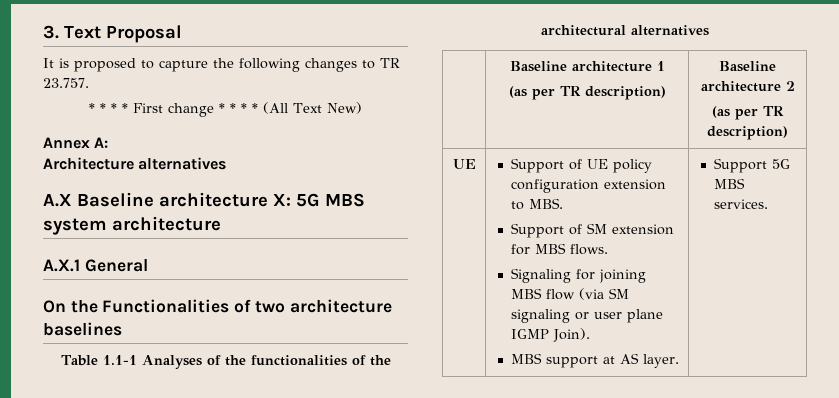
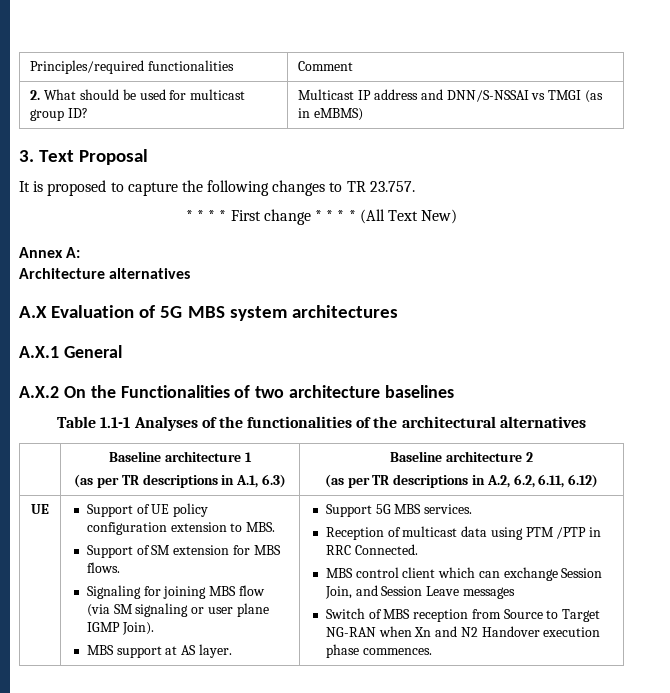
(43, 32) none -> [30,60,235,74] [298,61,354,71] [30,89,246,100] [30,108,89,121] [298,89,603,103] [298,108,364,121] Principles/required functionalities | Comment // 2. What should be used for multicast group ID? | Multicast IP address and DNN/S-NSSAI vs TMGI (as in eMBMS) //
[77,192,291,207] Baseline architecture X: -> [51,305,156,318] Evaluation of
[112,216,221,231] architecture -> [291,305,398,318] architectures
(148, 265) none -> [19,386,59,398] A.X.2
[584,86,666,100] description) -> [142,474,286,488] descriptions in A.1, 6.3)
[707,126,788,140] description) -> [393,474,599,488] descriptions in A.2, 6.2, 6.11, 6.12)
(768, 204) none -> [325,526,602,540] [325,544,418,555] [325,567,603,581] [324,585,515,599] [325,608,601,622] [325,626,601,637] [325,644,432,658] // Reception of multicast data using PTM /PTP in RRC Connected. // MBS control client which can exchange Session Join, and Session Leave messages // Switch of MBS reception from Source to Target NG-RAN when Xn and N2 Handover execution phase commences.

